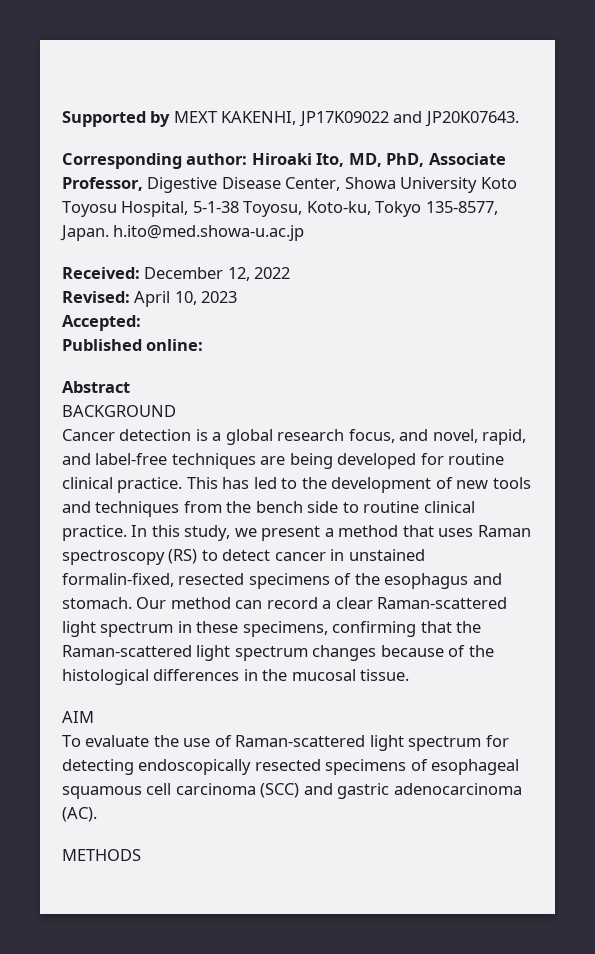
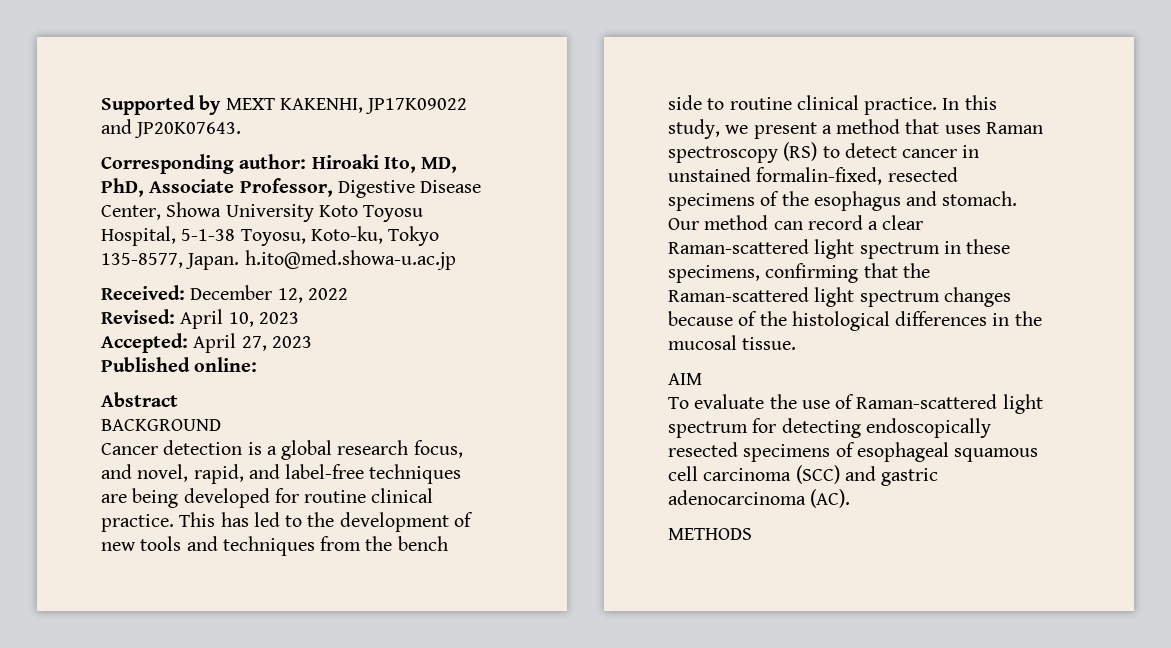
(141, 323) none -> [193,333,312,353] April 27, 2023

